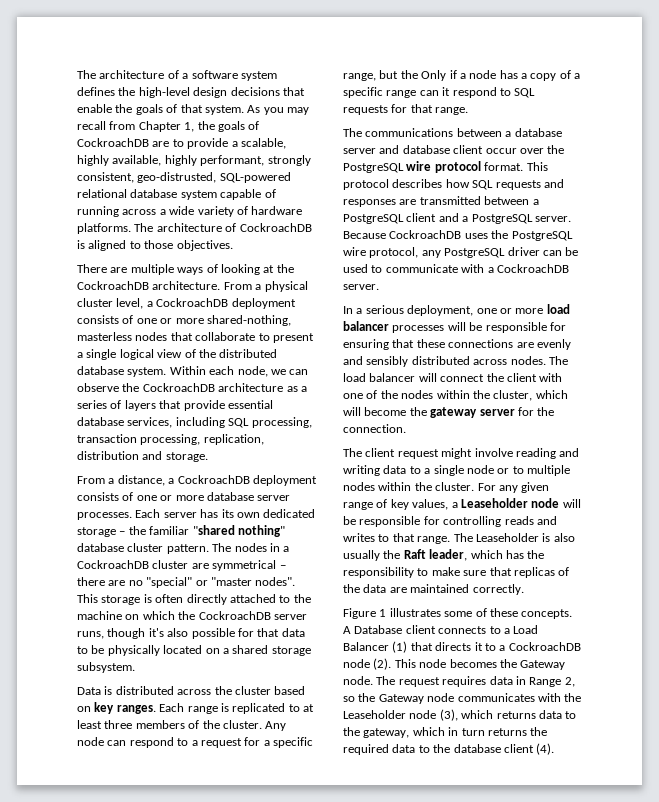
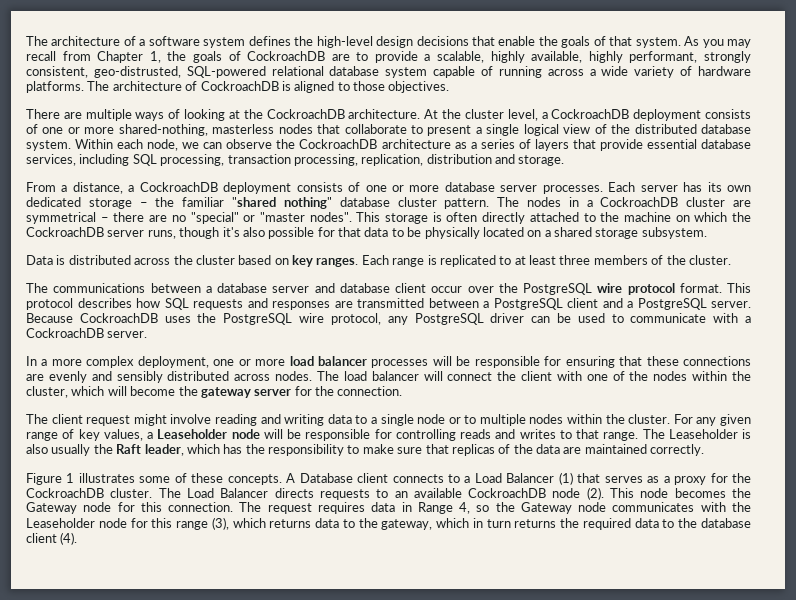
[223,281,308,292] From a physical -> [424,109,462,119] At the
[265,721,287,731] [77,737,313,748] [343,70,581,81] [343,87,536,98] [343,104,469,115] Any node can respond to a request for a specific range, but the Only if a node has a copy of a specific range can it respond to SQL requests for that range. -> (731, 260) none
[365,305,404,314] serious -> [51,356,135,368] more complex
[435,642,506,651] directs it to a -> [604,473,752,485] [26,488,462,500] serves as a proxy for the CockroachDB cluster. The Load Balancer directs requests to an available
[343,676,373,685] node. -> [83,502,234,512] node for this connection.
[564,677,575,687] 2, -> [459,502,471,514] 4,
(437, 714) none -> [130,518,209,530] for this range

